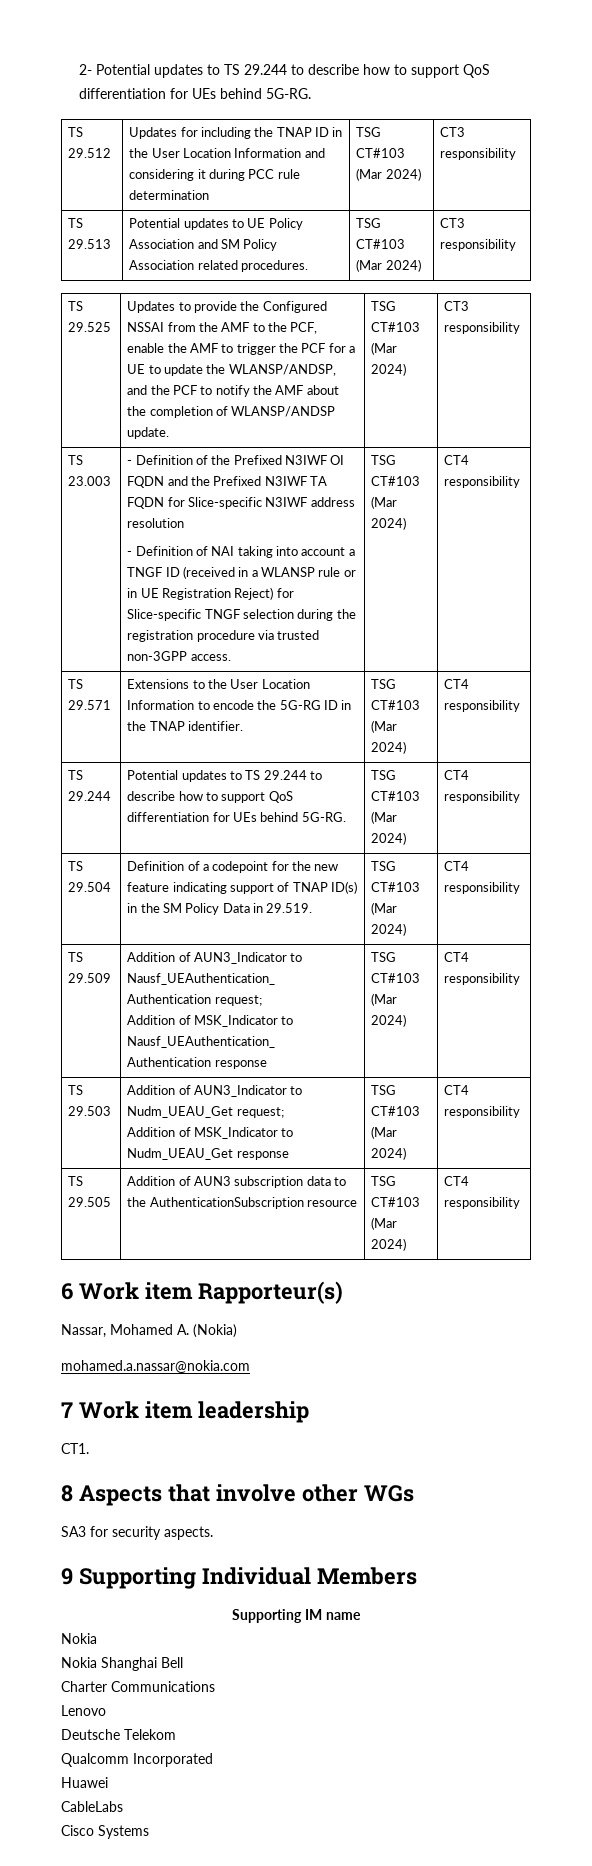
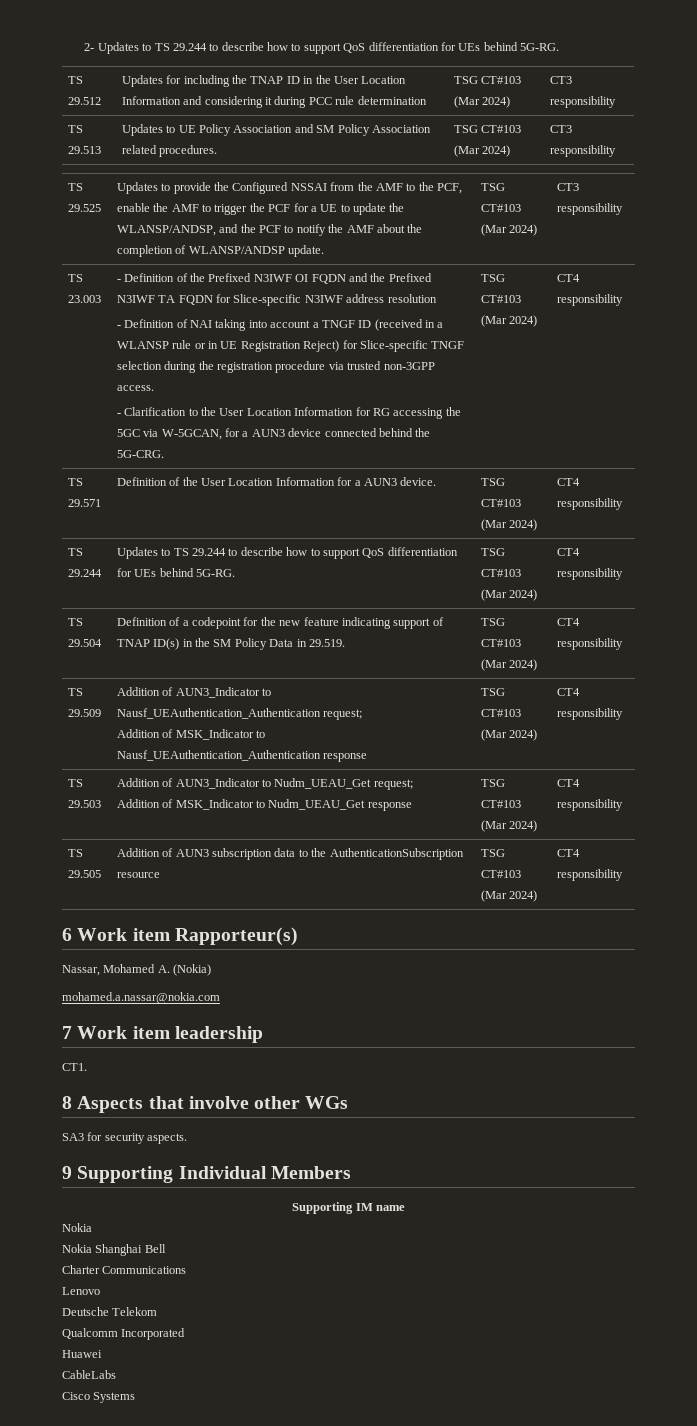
[96,64,204,78] Potential updates -> [97,42,139,54] Updates
[129,218,229,230] Potential updates -> [121,124,163,136] Updates
(231, 657) none -> [116,407,461,419] [116,428,431,440] [116,450,164,458] // - Clarification to the User Location Information for RG accessing the 5GC via W-5GCAN, for a AUN3 device connected behind the 5G-CRG.
[127,679,310,689] [127,700,352,710] [127,721,243,731] Extensions to the User Location Information to encode the 5G-RG ID in the TNAP identifier. -> [116,477,437,486] Definition of the User Location Information for a AUN3 device.
[127,770,227,782] Potential updates -> [116,547,158,559] Updates

